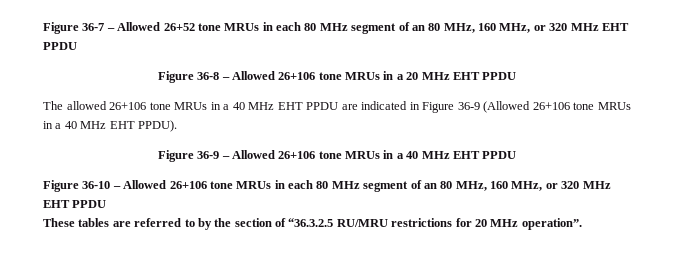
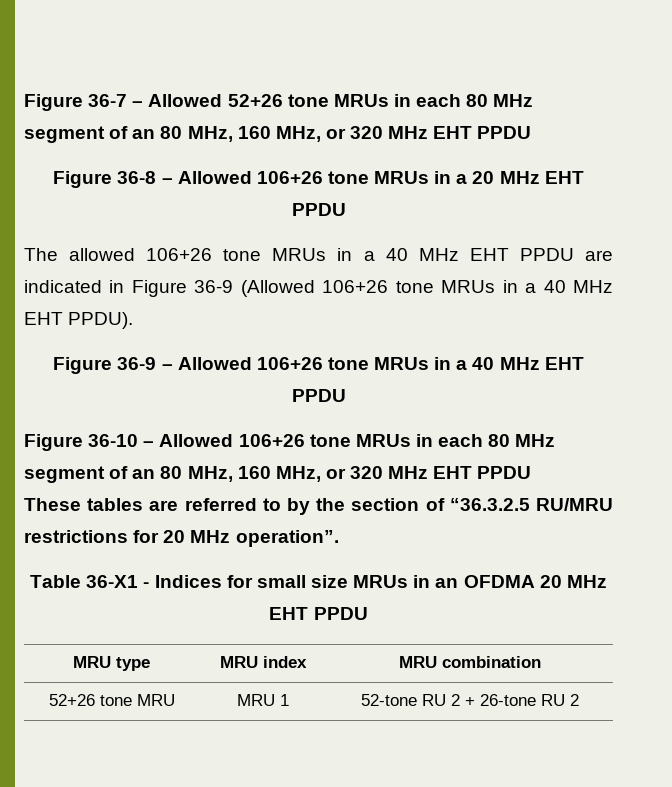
[163,23,195,31] 26+52 -> [227,94,283,107] 52+26
[278,72,316,80] 26+106 -> [256,171,323,184] 106+26
[109,102,147,110] 26+106 -> [146,248,213,261] 106+26
[532,102,570,110] 26+106 -> [322,280,389,293] 106+26
[278,151,316,159] 26+106 -> [256,357,323,370] 106+26
[169,181,207,189] 26+106 -> [238,434,305,447] 106+26
(582, 224) none -> [30,575,607,588] [269,607,368,620] [73,656,150,671] [219,656,307,668] [398,656,541,668] [48,694,175,706] [236,694,289,706] [360,694,579,706] // Table 36-X1 - Indices for small size MRUs in an OFDMA 20 MHz EHT PPDU // MRU type | MRU index | MRU combination // 52+26 tone MRU | MRU 1 | 52-tone RU 2 + 26-tone RU 2

